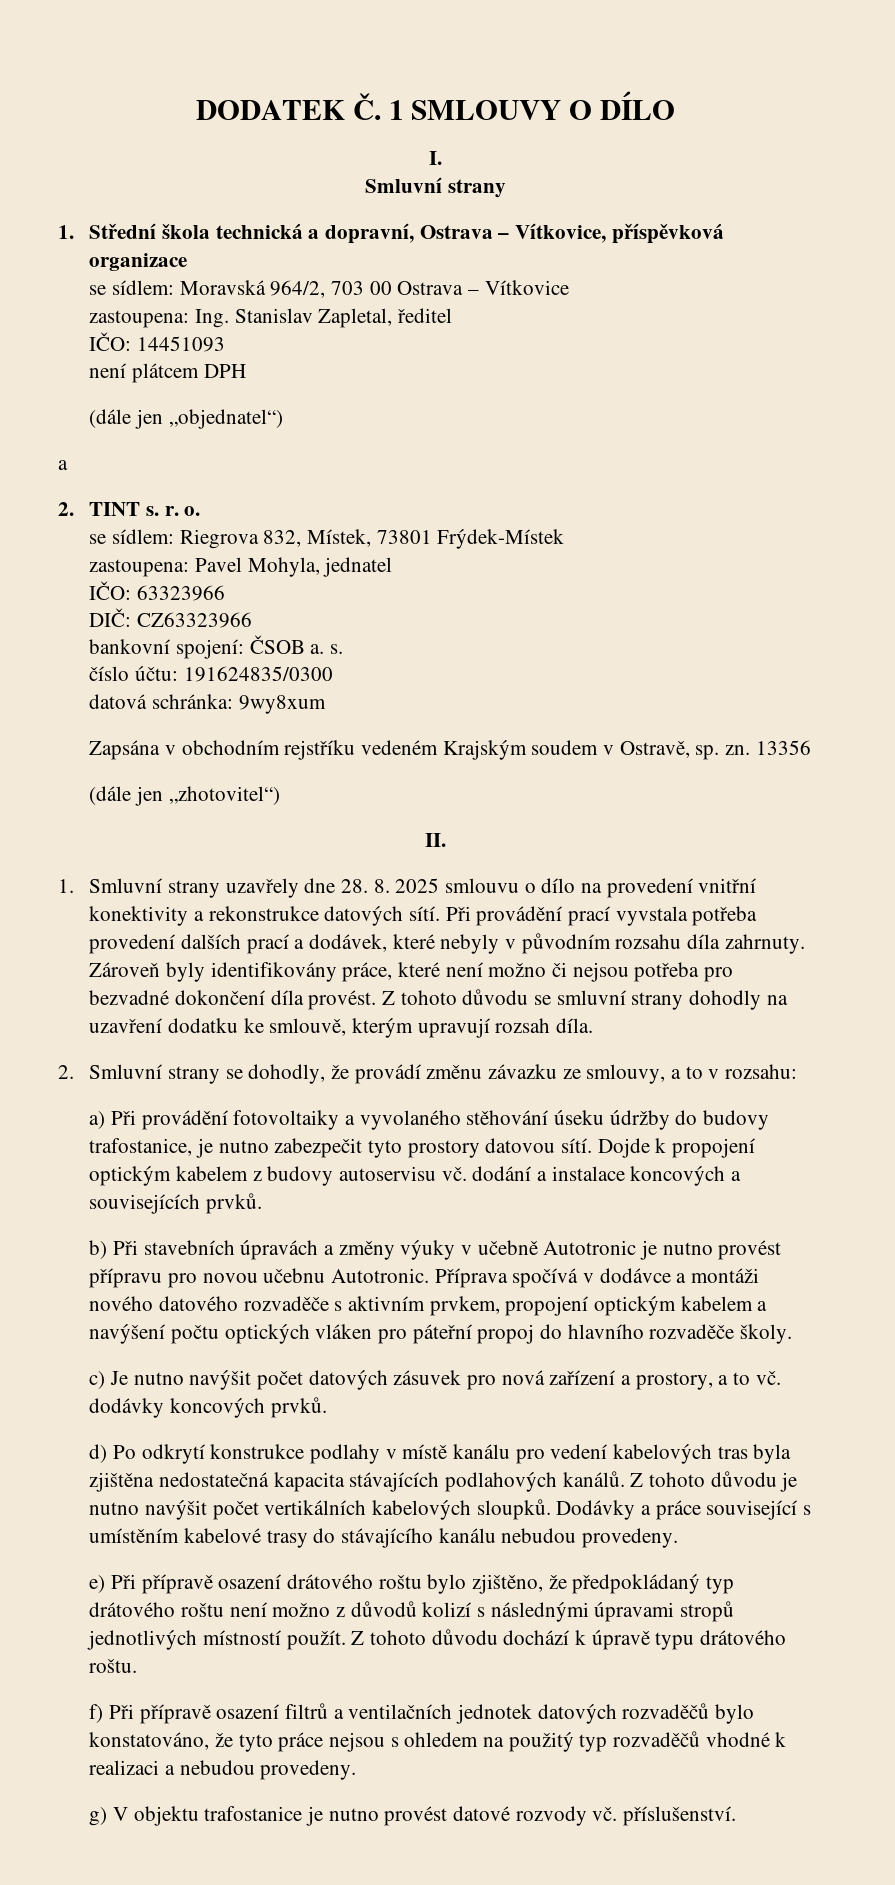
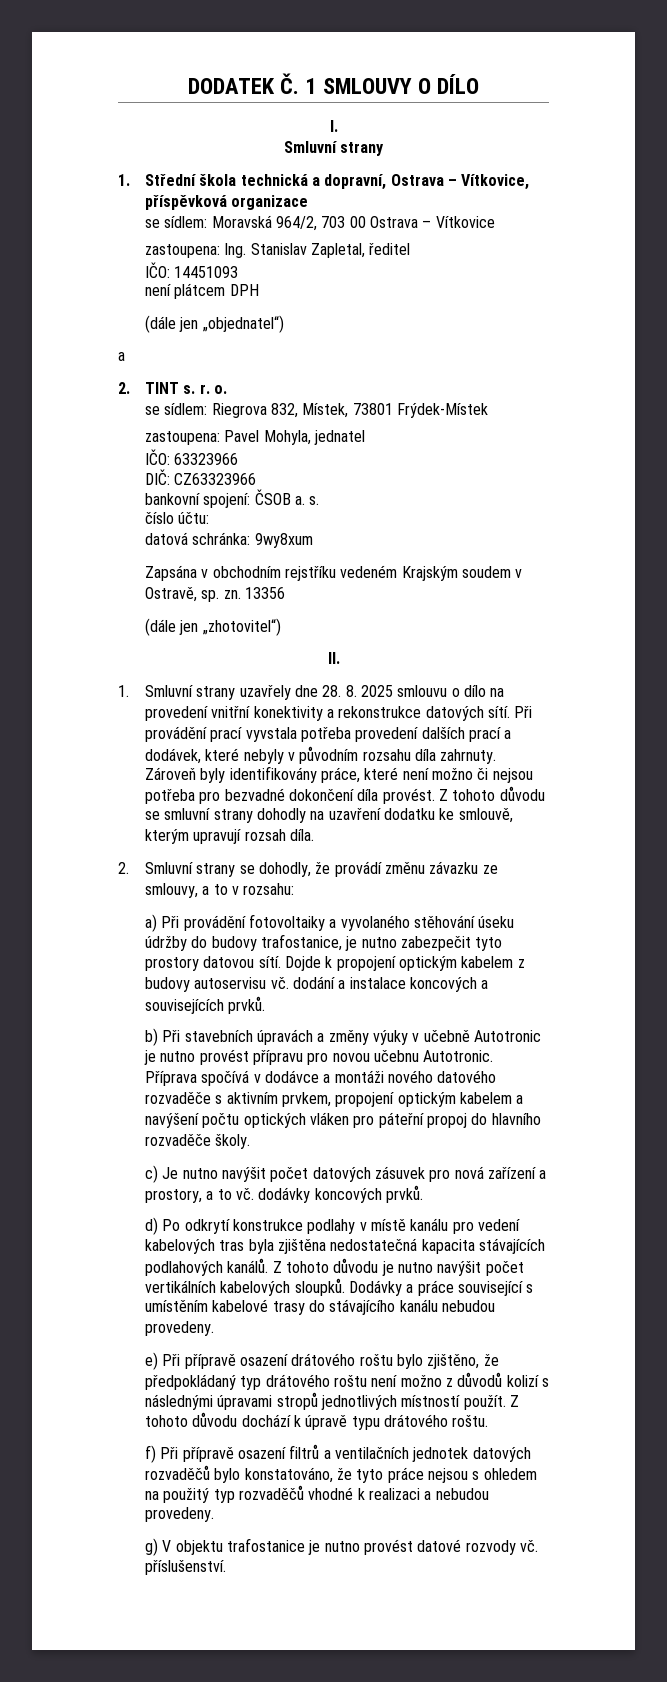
[183,666,333,682] 191624835/0300 -> (210, 518) none

